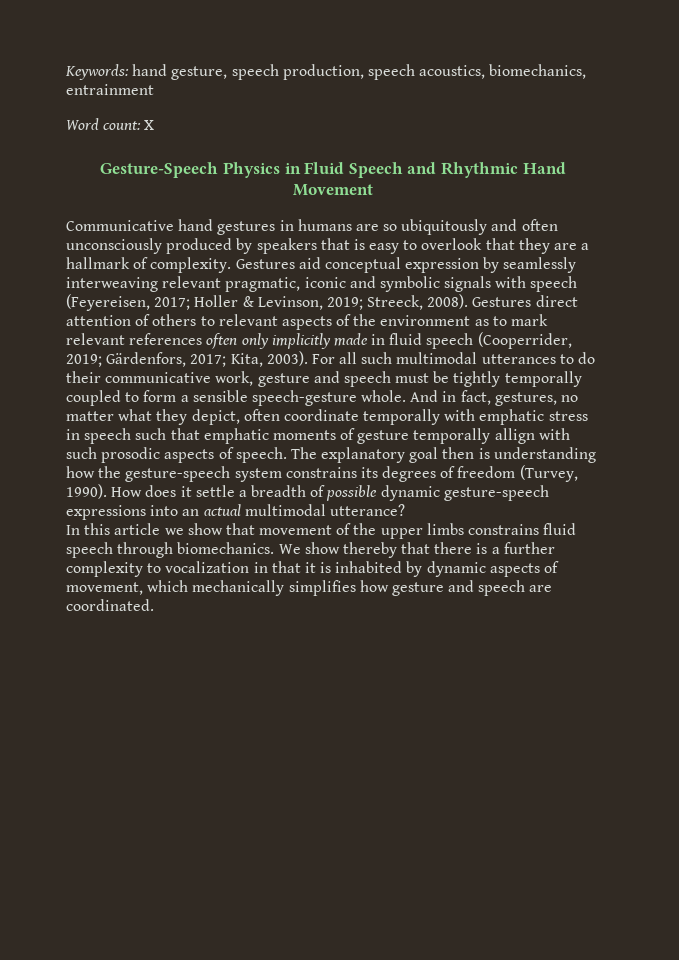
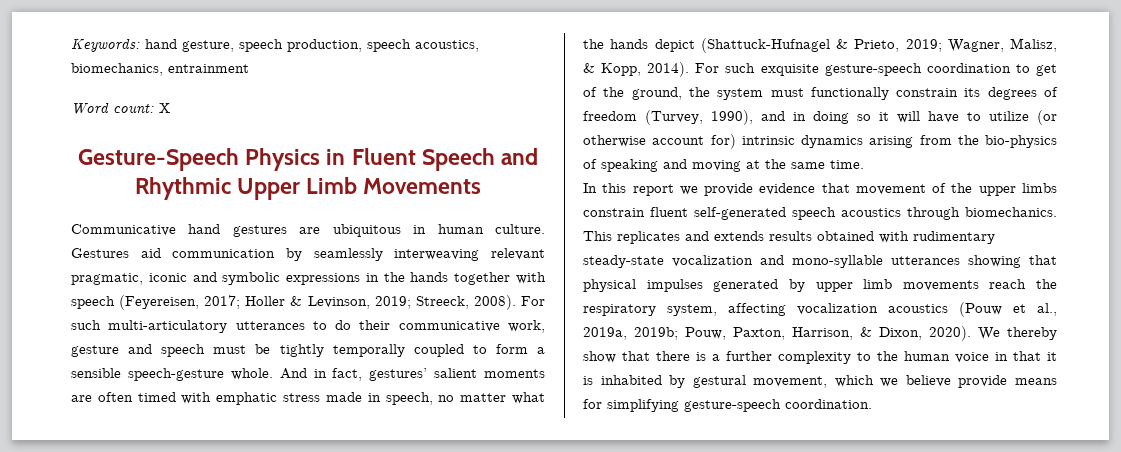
[304,162,345,174] Fluid -> [351,148,416,165] Fluent
[522,162,566,174] [293,184,373,196] Hand Movement -> [236,177,482,200] Upper Limb Movements
[279,219,558,235] [66,238,590,254] [66,257,480,273] in humans are so ubiquitously and often unconsciously produced by speakers that is easy to overlook that they are a hallmark of complexity. Gestures aid conceptual expression -> [299,224,545,237] [71,248,276,258] are ubiquitous in human culture. Gestures aid communication
[444,276,492,292] signals -> [286,272,511,285] expressions in the hands together
[472,295,578,307] [66,314,549,330] [66,332,572,349] [66,351,478,367] Gestures direct attention of others to relevant aspects of the environment as to mark relevant references often only implicitly made in fluid speech (Cooperrider, 2019; Gärdenfors, 2017; Kita, 2003). For all such multimodal -> [520,296,545,306] [71,320,228,333] For such multi-articulatory
[494,392,579,406] [66,409,588,425] [66,428,570,444] [66,447,596,463] [66,466,357,482] gestures, no matter what they depict, often coordinate temporally with emphatic stress in speech such that emphatic moments of gesture temporally allign with such prosodic aspects of speech. The explanatory goal then is understanding how the gesture-speech system constrains -> [369,368,545,381] [71,392,545,405] [583,38,1057,53] [583,62,1057,77] [583,87,959,100] gestures’ salient moments are often timed with emphatic stress made in speech, no matter what the hands depict (Shattuck-Hufnagel & Prieto, 2019; Wagner, Malisz, & Kopp, 2014). For such exquisite gesture-speech coordination to get of the ground, the system must functionally constrain
[66,484,549,501] [66,504,405,520] [66,523,223,535] 1990). How does it settle a breadth of possible dynamic gesture-speech expressions into an actual multimodal utterance? // In this article we show -> [711,110,1057,125] [583,134,1057,149] [583,159,864,172] [583,183,816,196] 1990), and in doing so it will have to utilize (or otherwise account for) intrinsic dynamics arising from the bio-physics of speaking and moving at the same time. // In this report we provide evidence
[468,523,577,535] [66,542,397,558] constrains fluid speech through biomechanics. We show thereby -> [583,207,1057,220] [583,231,995,244] [583,255,1057,268] [583,279,1057,292] [583,302,1057,317] [583,326,1057,341] [583,351,616,363] constrain fluent self-generated speech acoustics through biomechanics. This replicates and extends results obtained with rudimentary steady-state vocalization and mono-syllable utterances showing that physical impulses generated by upper limb movements reach the respiratory system, affecting vocalization acoustics (Pouw et al., 2019a, 2019b; Pouw, Paxton, Harrison, & Dixon, 2020). We thereby show
[165,561,250,573] vocalization -> [877,351,989,363] the human voice
[426,561,560,577] [66,580,553,596] [66,599,154,611] dynamic aspects of movement, which mechanically simplifies how gesture and speech are coordinated. -> [692,375,1057,388] [583,399,872,412] gestural movement, which we believe provide means for simplifying gesture-speech coordination.

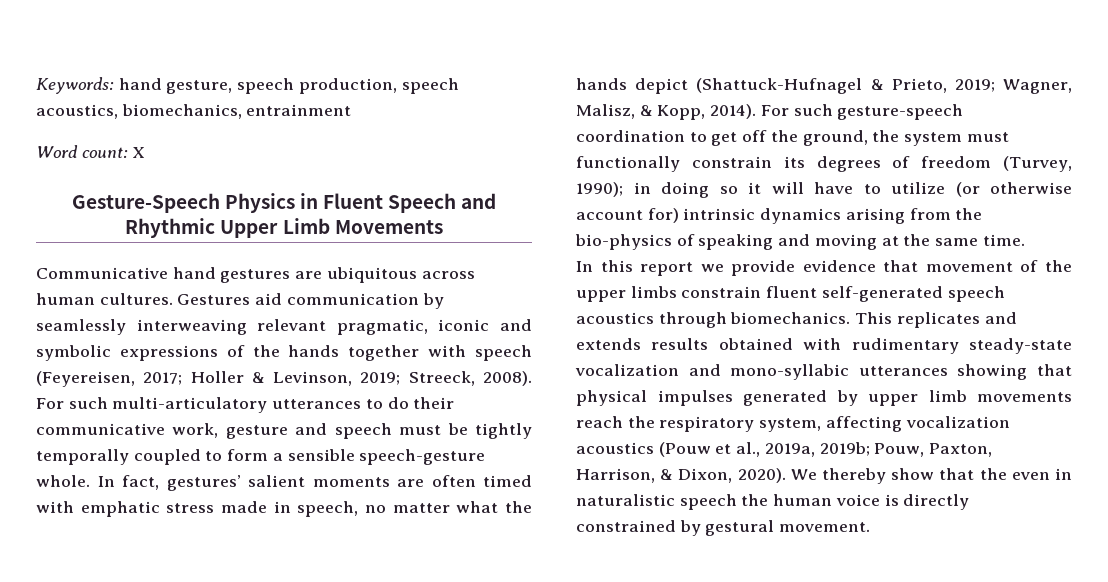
[413,224,545,234] in human culture. -> [421,271,475,279] [36,293,173,305] across human cultures.
[365,273,379,282] in -> [226,345,245,357] of
[279,368,327,379] And in -> [97,476,115,487] In
[760,64,819,76] exquisite -> (833, 110) none
[583,87,597,97] of -> [742,130,768,142] off
[711,110,785,125] 1990), and -> [576,182,623,197] 1990);
[792,255,883,268] mono-syllable -> [730,364,850,380] mono-syllabic
[656,351,1057,364] [583,375,1057,388] [583,399,872,412] there is a further complexity to the human voice in that it is inhabited by gestural movement, which we believe provide means for simplifying gesture-speech coordination. -> [979,468,1072,480] [576,494,970,510] [576,520,871,536] the even in naturalistic speech the human voice is directly constrained by gestural movement.

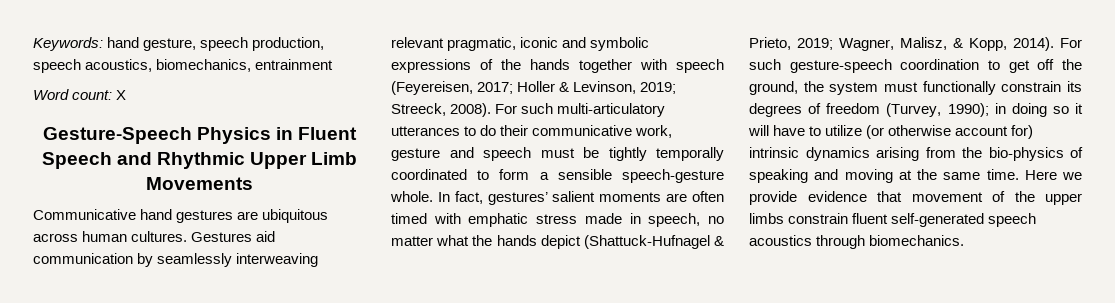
[133,449,201,465] coupled -> [391,169,467,180] coordinated
[576,260,694,276] // In this report -> [1024,170,1057,180] Here
[855,312,1017,328] [576,338,1072,354] [575,364,1072,380] [576,390,1072,406] [576,416,1010,432] [576,442,993,457] [576,468,1072,484] [576,494,970,510] [576,520,871,536] This replicates and extends results obtained with rudimentary steady-state vocalization and mono-syllabic utterances showing that physical impulses generated by upper limb movements reach the respiratory system, affecting vocalization acoustics (Pouw et al., 2019a, 2019b; Pouw, Paxton, Harrison, & Dixon, 2020). We thereby show that the even in naturalistic speech the human voice is directly constrained by gestural movement. -> (965, 240) none

